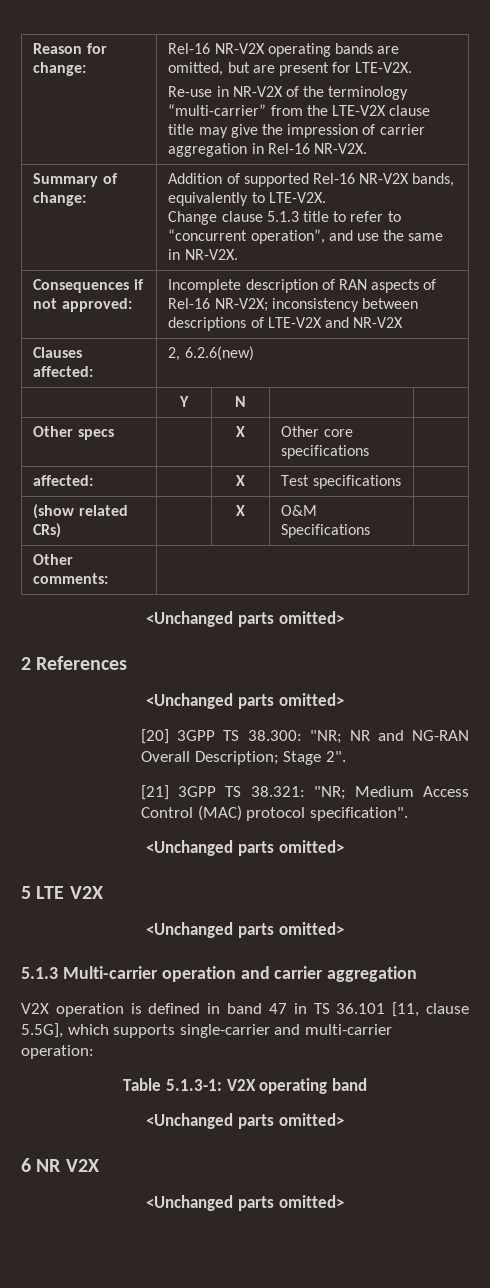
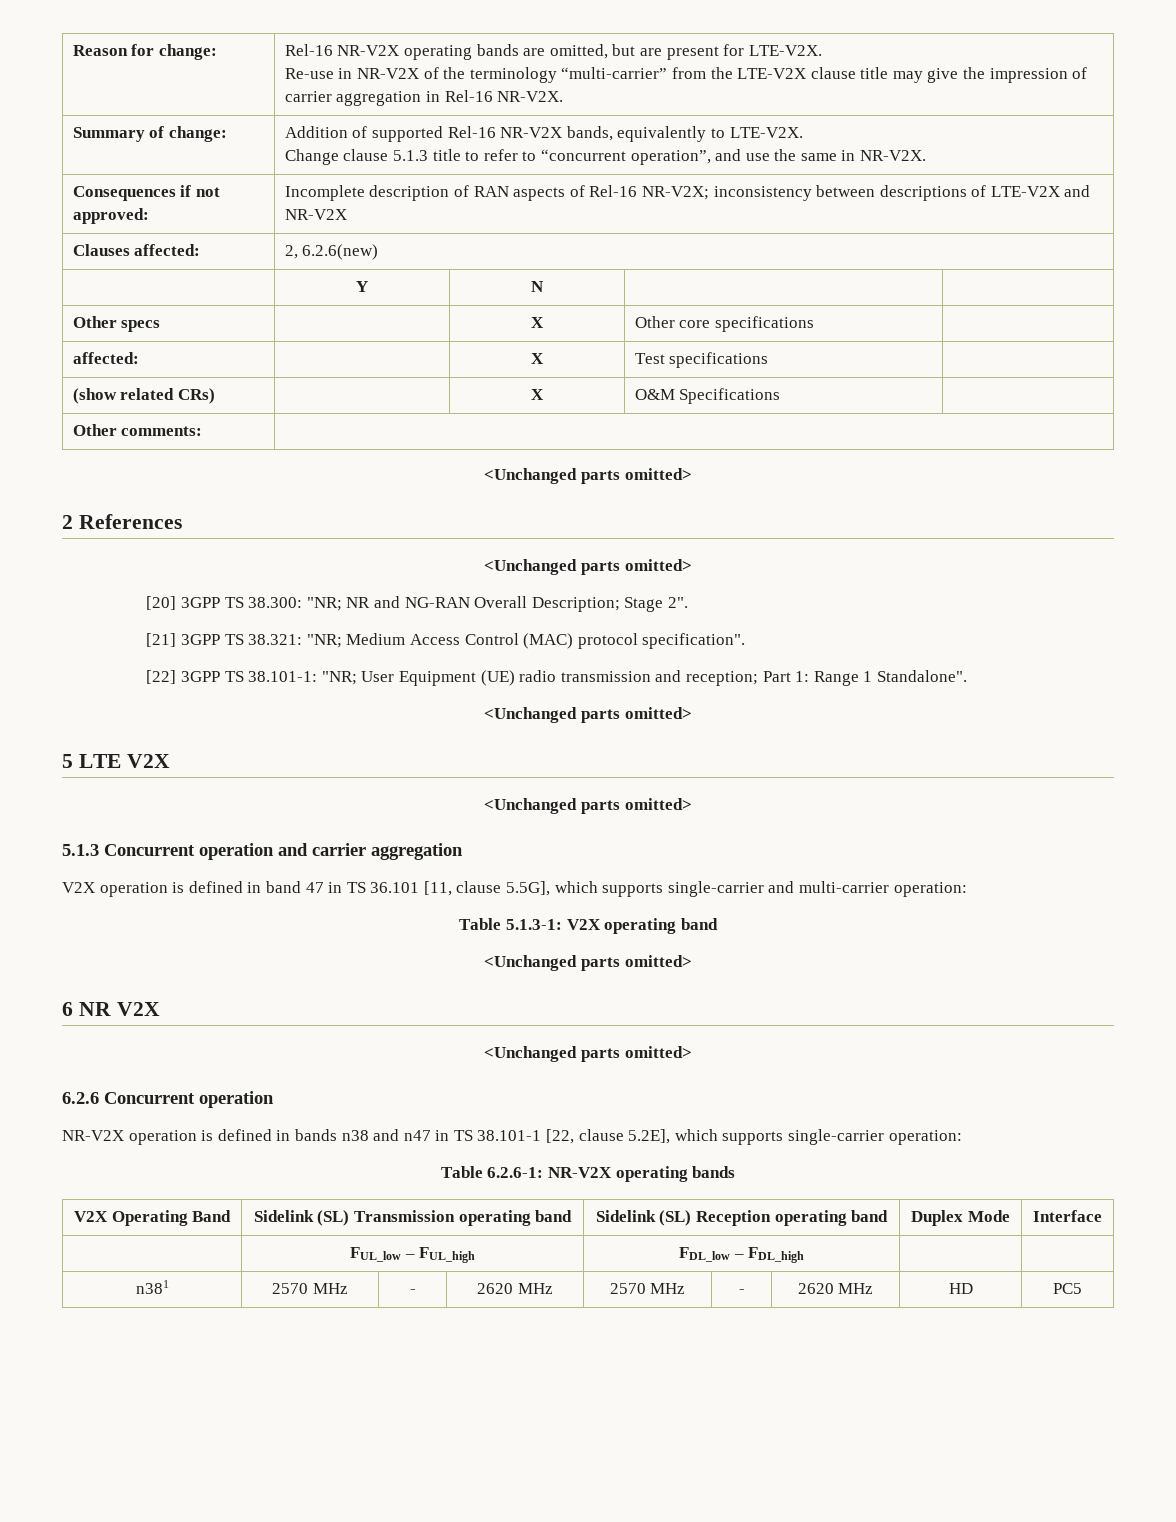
(408, 814) none -> [146,670,967,686] // [22] 3GPP TS 38.101-1: "NR; User Equipment (UE) radio transmission and reception; Part 1: Range 1 Standalone".
[62,966,158,979] Multi-carrier -> [104,844,195,856] Concurrent
(344, 1201) none -> [62,1091,274,1108] [62,1129,962,1145] [440,1166,736,1182] [73,1210,232,1226] [253,1210,573,1226] [595,1210,889,1226] [911,1210,1010,1226] [1033,1210,1102,1222] [349,1247,476,1263] [678,1247,805,1263] [135,1280,169,1294] [272,1283,348,1294] [409,1289,416,1294] [477,1283,553,1294] [609,1283,686,1294] [738,1289,745,1294] [797,1283,874,1294] [948,1283,973,1294] [1053,1283,1082,1294] // 6.2.6 Concurrent operation // NR-V2X operation is defined in bands n38 and n47 in TS 38.101-1 [22, clause 5.2E], which supports single-carrier operation: // Table 6.2.6-1: NR-V2X operating bands // V2X Operating Band | Sidelink (SL) Transmission operating band | Sidelink (SL) Reception operating band | Duplex Mode | Interface // | FUL_low – FUL_high | FDL_low – FDL_high | | // n381 | 2570 MHz | - | 2620 MHz | 2570 MHz | - | 2620 MHz | HD | PC5

